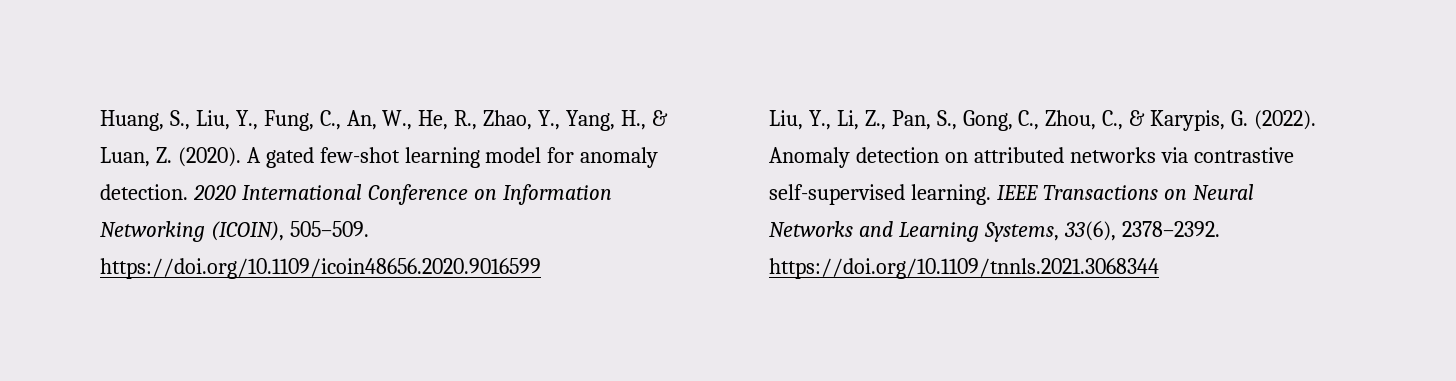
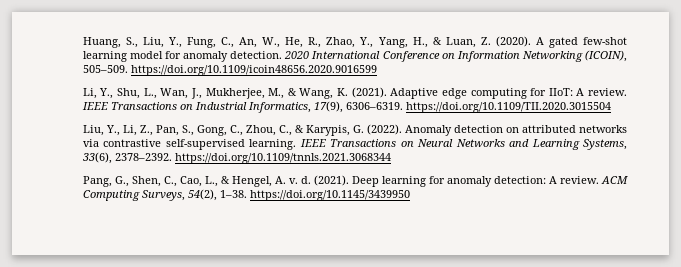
(541, 268) none -> [82,87,627,99] [81,101,611,113] // Li, Y., Shu, L., Wan, J., Mukherjee, M., & Wang, K. (2021). Adaptive edge computing for IIoT: A review. IEEE Transactions on Industrial Informatics, 17(9), 6306–6319. https://doi.org/10.1109/TII.2020.3015504
(1159, 268) none -> [82,175,628,187] [82,189,410,201] // Pang, G., Shen, C., Cao, L., & Hengel, A. v. d. (2021). Deep learning for anomaly detection: A review. ACM Computing Surveys, 54(2), 1–38. https://doi.org/10.1145/3439950

